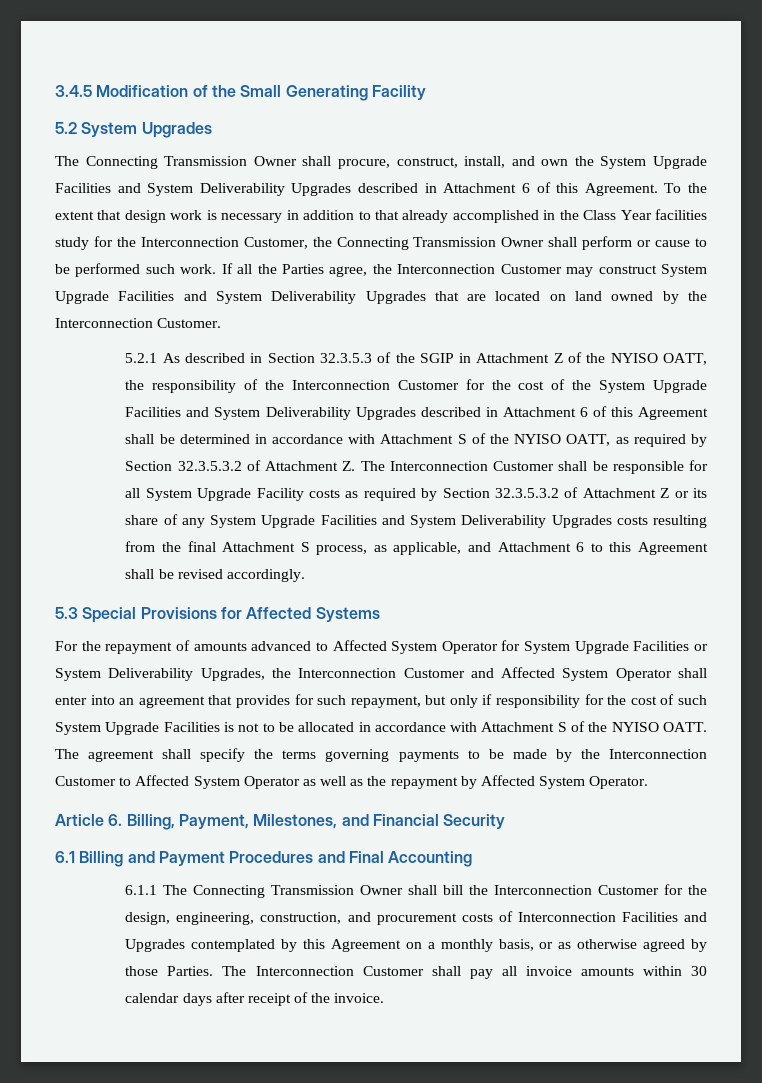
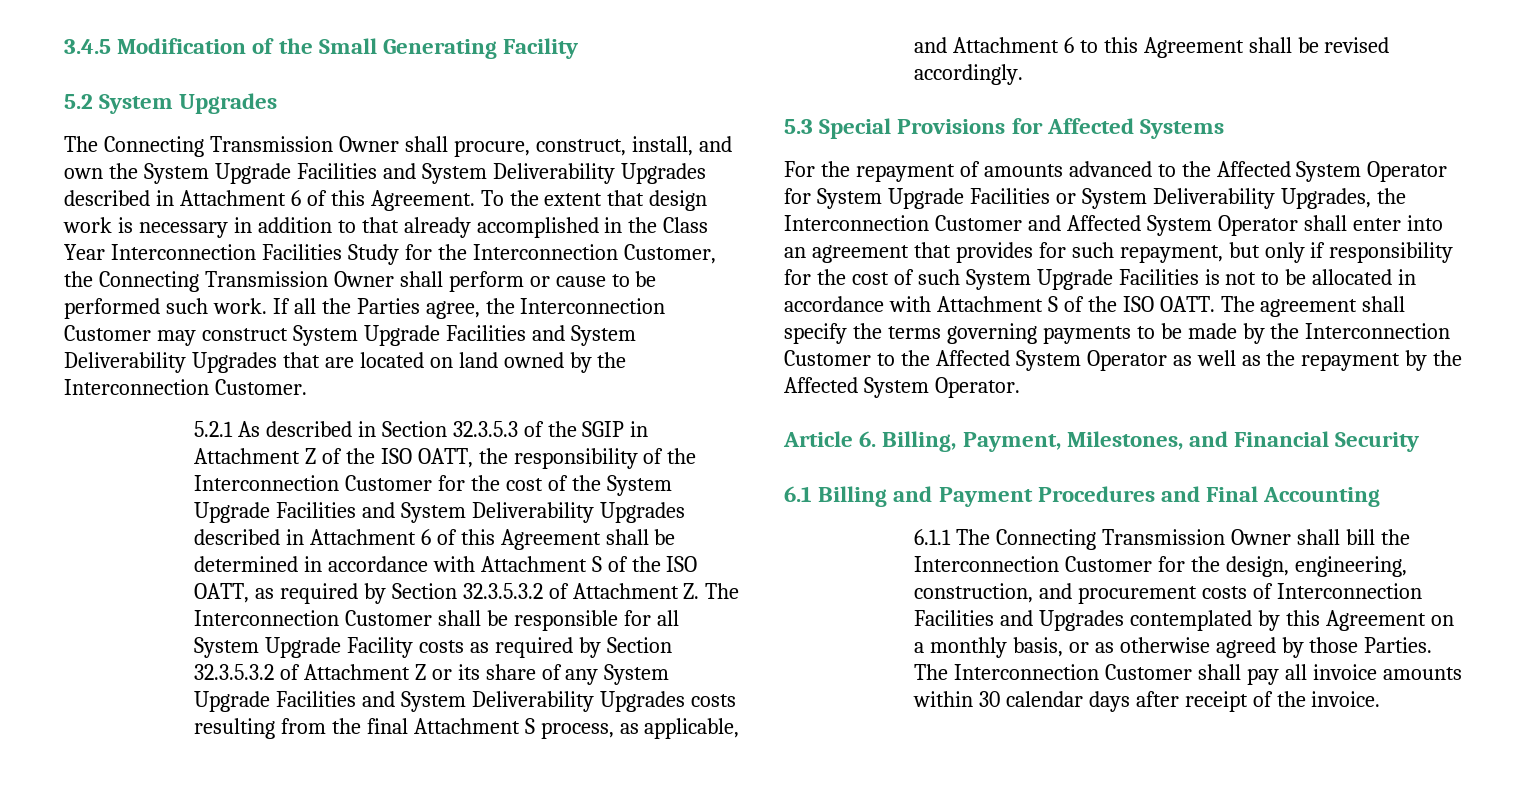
[655,209,707,220] [55,237,89,250] facilities study -> [110,244,399,265] Interconnection Facilities Study
[610,353,658,363] NYISO -> [380,448,412,464] ISO
[514,434,562,444] NYISO -> [666,556,698,572] ISO
(328, 646) none -> [1181,161,1211,177] the
[611,722,659,732] NYISO -> [1122,296,1154,312] ISO
(132, 781) none -> [900,350,930,366] the
(477, 782) none -> [1433,350,1463,366] the

